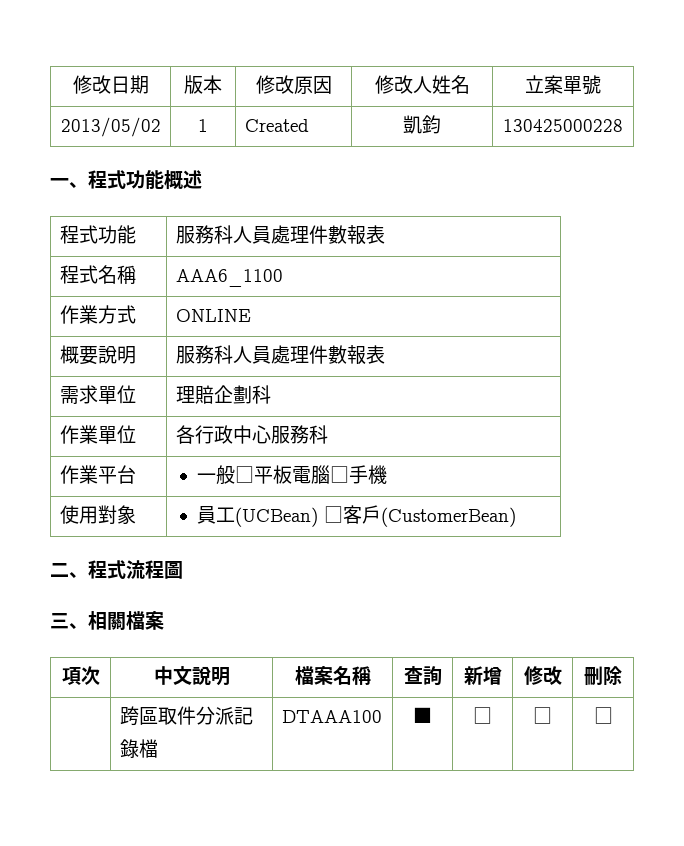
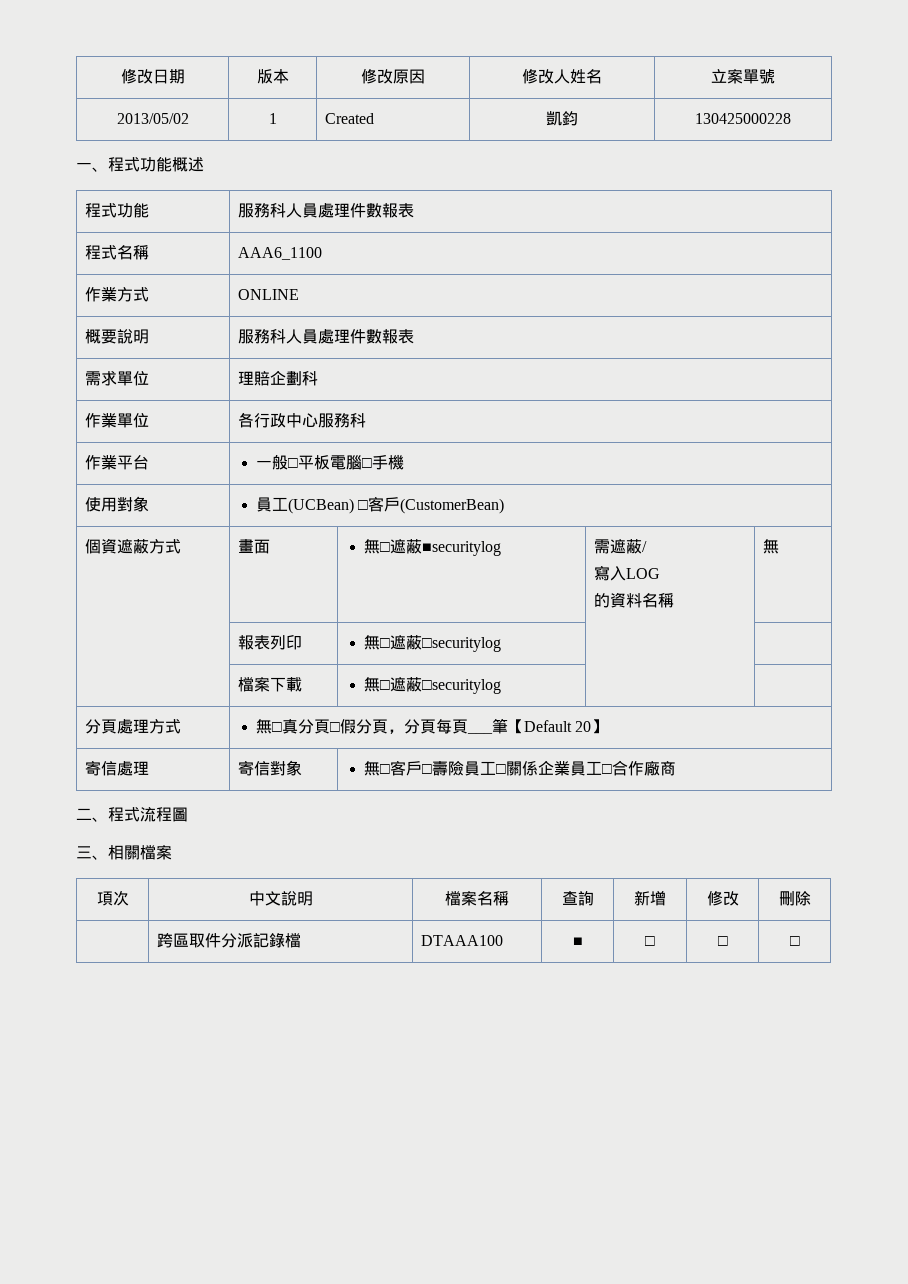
(516, 517) none -> [85,538,182,554] [238,539,271,554] [363,539,501,556] [594,539,648,554] [594,565,661,581] [594,592,675,608] [763,539,780,554] [238,635,303,650] [363,635,501,652] [238,677,303,692] [363,677,501,694] [85,719,182,734] [255,718,608,734] [85,760,150,776] [238,760,303,776] [363,760,676,776] // 個資遮蔽方式 | 畫面 | 無□遮蔽■securitylog | 需遮蔽/ // 寫入LOG // 的資料名稱 | 無 // | 報表列印 | 無□遮蔽□securitylog | | // | 檔案下載 | 無□遮蔽□securitylog | | // 分頁處理方式 | 無□真分頁□假分頁，分頁每頁___筆【Default 20】 // 寄信處理 | 寄信對象 | 無□客戶□壽險員工□關係企業員工□合作廠商

